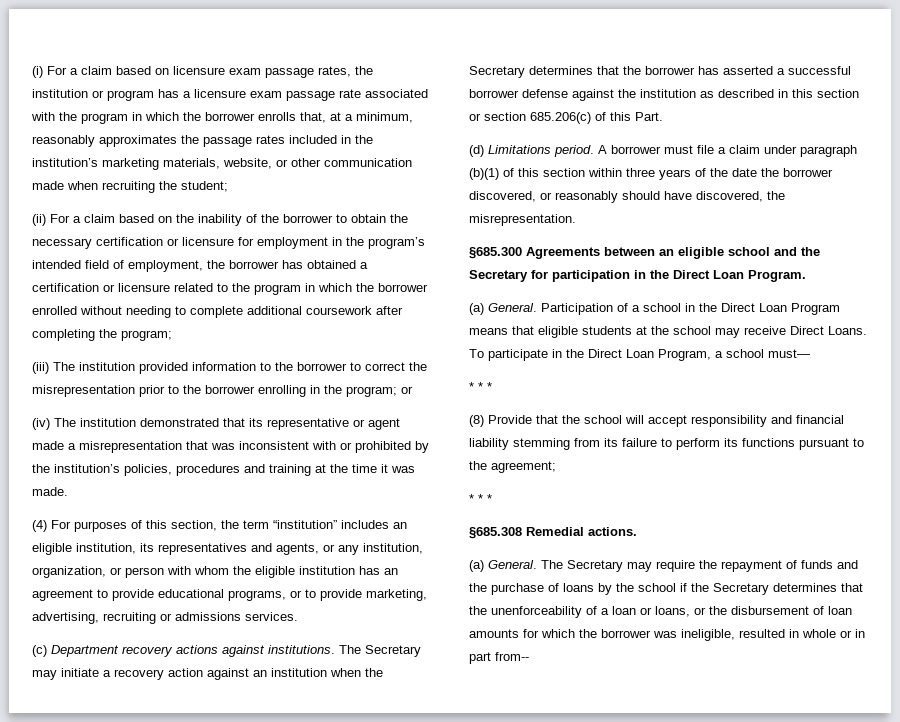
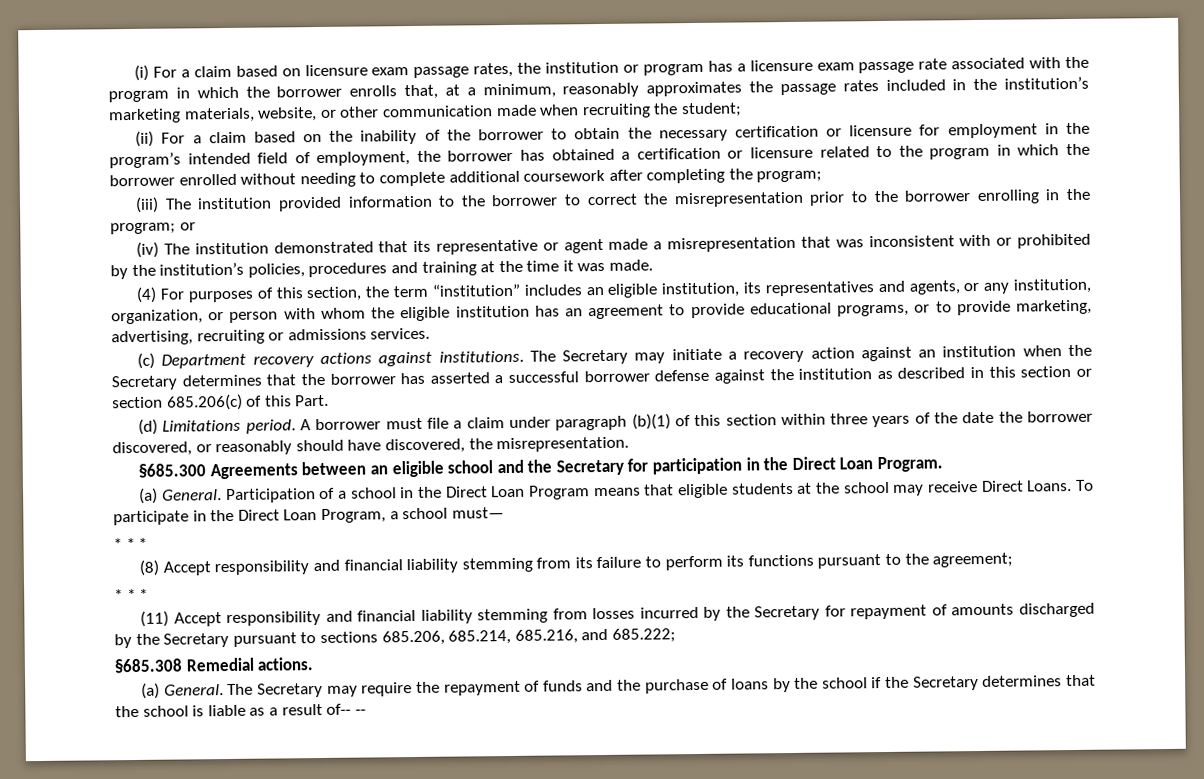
[488,415,687,427] Provide that the school will accept -> [162,561,211,576] Accept
(492, 498) none -> [140,602,1095,627] [114,628,676,649] // (11) Accept responsibility and financial liability stemming from losses incurred by the Secretary for repayment of amounts discharged by the Secretary pursuant to sections 685.206, 685.214, 685.216, and 685.222;
[491,606,852,618] [469,629,865,641] [469,652,529,664] unenforceability of a loan or loans, or the disbursement of loan amounts for which the borrower was ineligible, resulted in whole or in part from-- -> [142,703,366,717] school is liable as a result of-- --

